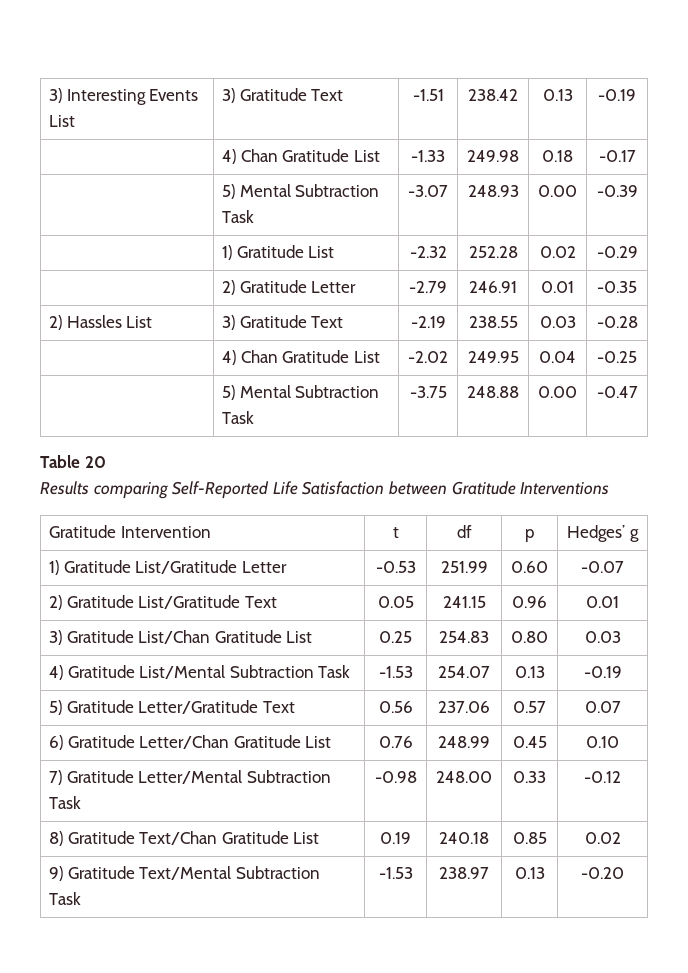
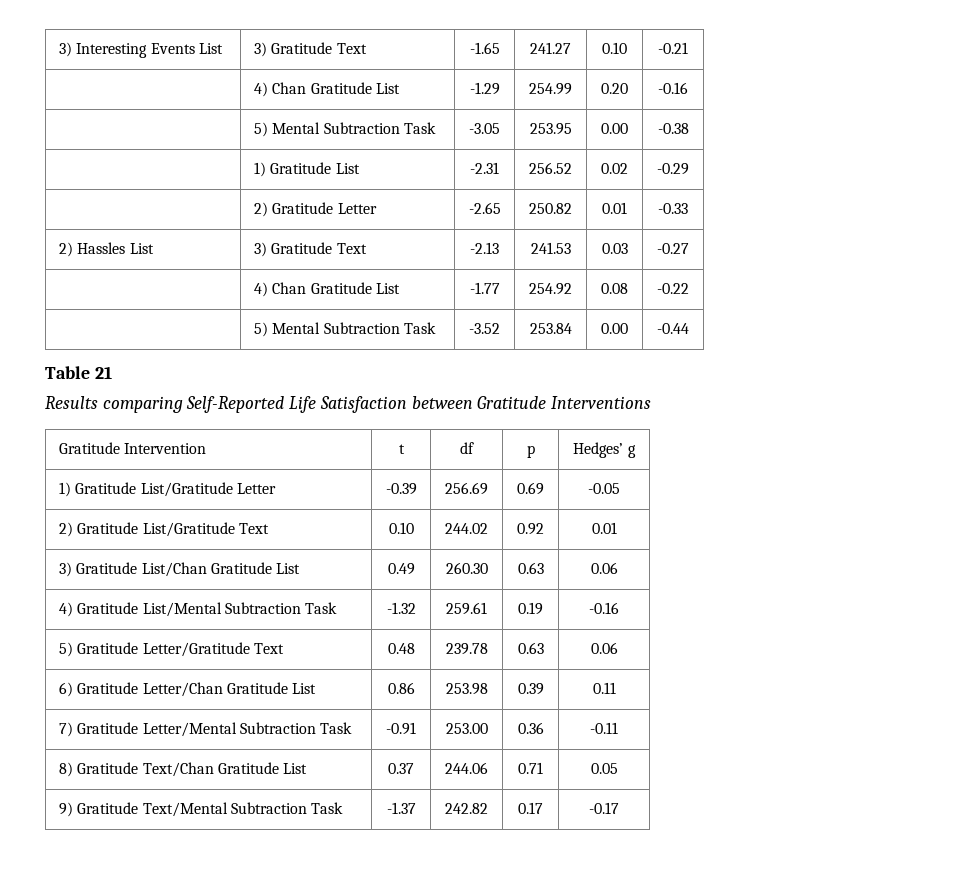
[412,89,444,101] [468,89,518,101] [542,89,573,101] [598,89,636,101] [222,149,380,164] [411,150,445,162] [467,150,519,162] [542,150,573,162] [598,150,636,162] [222,184,380,199] [222,210,255,223] [408,185,448,197] [467,185,519,197] [538,185,577,197] [596,185,638,197] -1.51 | 238.42 | 0.13 | -0.19 // | 4) Chan Gratitude List | -1.33 | 249.98 | 0.18 | -0.17 // | 5) Mental Subtraction Task | -3.07 | 248.93 | 0.00 | -0.39 -> [469,42,500,54] [530,42,571,54] [602,42,627,54] [658,42,688,54] [253,82,400,97] [469,82,500,95] [529,83,572,95] [601,83,628,94] [658,82,688,94] [253,122,436,137] [469,123,500,134] [529,123,572,135] [601,123,628,134] [657,123,689,134] -1.65 | 241.27 | 0.10 | -0.21 // | 4) Chan Gratitude List | -1.29 | 254.99 | 0.20 | -0.16 // | 5) Mental Subtraction Task | -3.05 | 253.95 | 0.00 | -0.38
[409,246,447,258] [468,246,518,258] -2.32 | 252.28 -> [470,162,499,174] [529,162,572,174] -2.31 | 256.52
[409,281,447,293] [469,281,517,293] -2.79 | 246.91 -> [468,202,501,214] [529,203,572,214] -2.65 | 250.82
[597,281,637,293] -0.35 -> [658,203,688,214] -0.33
[410,316,446,328] [468,316,518,328] -2.19 | 238.55 -> [470,242,499,254] [530,242,571,254] -2.13 | 241.53
[596,316,638,328] [222,350,380,365] [408,351,448,363] [467,351,519,363] [539,351,576,363] [597,351,637,363] [222,385,380,400] [222,411,255,424] [409,386,447,398] [467,386,519,398] [538,386,577,398] [596,386,638,398] -0.28 // | 4) Chan Gratitude List | -2.02 | 249.95 | 0.04 | -0.25 // | 5) Mental Subtraction Task | -3.75 | 248.88 | 0.00 | -0.47 -> [657,243,689,254] [253,282,400,297] [469,282,500,294] [529,283,572,295] [601,283,628,294] [657,283,689,294] [253,322,436,337] [469,323,500,334] [529,323,572,334] [601,323,628,334] [657,323,689,334] -0.27 // | 4) Chan Gratitude List | -1.77 | 254.92 | 0.08 | -0.22 // | 5) Mental Subtraction Task | -3.52 | 253.84 | 0.00 | -0.44
[84,456,106,468] 20 -> [94,366,112,379] 21
[375,561,416,573] [440,561,488,573] [511,561,548,573] [581,561,624,573] -0.53 | 251.99 | 0.60 | -0.07 -> [385,483,417,495] [445,482,488,495] [517,482,544,495] [588,483,620,494] -0.39 | 256.69 | 0.69 | -0.05
[377,596,414,608] [442,596,486,608] [512,596,547,608] 0.05 | 241.15 | 0.96 -> [388,522,414,534] [445,523,488,534] [517,523,544,535] 0.10 | 244.02 | 0.92
[379,631,412,643] [439,631,489,643] [511,631,548,643] [584,631,621,643] 0.25 | 254.83 | 0.80 | 0.03 -> [387,563,415,575] [445,562,488,574] [517,562,544,574] [590,562,618,574] 0.49 | 260.30 | 0.63 | 0.06
[378,666,413,678] [438,666,490,678] [514,666,545,678] [583,666,622,678] -1.53 | 254.07 | 0.13 | -0.19 -> [386,602,416,614] [446,602,487,615] [518,602,543,615] [589,602,619,614] -1.32 | 259.61 | 0.19 | -0.16
[378,701,413,713] [438,701,490,713] [513,701,546,713] [584,701,621,713] 0.56 | 237.06 | 0.57 | 0.07 -> [387,643,415,654] [445,643,488,655] [517,642,544,654] [590,642,618,654] 0.48 | 239.78 | 0.63 | 0.06
[378,736,413,748] [438,736,490,748] [512,736,547,748] [586,736,619,748] 0.76 | 248.99 | 0.45 | 0.10 -> [387,682,415,694] [445,683,488,695] [517,683,544,695] [592,682,616,694] 0.86 | 253.98 | 0.39 | 0.11
[374,771,417,783] [436,771,492,783] [513,771,546,783] [584,771,621,783] -0.98 | 248.00 | 0.33 | -0.12 -> [386,722,416,735] [445,723,488,734] [517,722,544,734] [590,722,618,734] -0.91 | 253.00 | 0.36 | -0.11
[380,832,411,844] [439,832,489,844] [512,832,547,844] [584,832,621,844] 0.19 | 240.18 | 0.85 | 0.02 -> [388,763,414,774] [445,762,488,774] [518,762,543,774] [590,763,618,774] 0.37 | 244.06 | 0.71 | 0.05
[378,867,413,879] [439,867,489,879] [514,867,545,879] [581,867,624,879] -1.53 | 238.97 | 0.13 | -0.20 -> [386,802,416,814] [445,803,488,814] [518,802,543,814] [589,802,619,814] -1.37 | 242.82 | 0.17 | -0.17

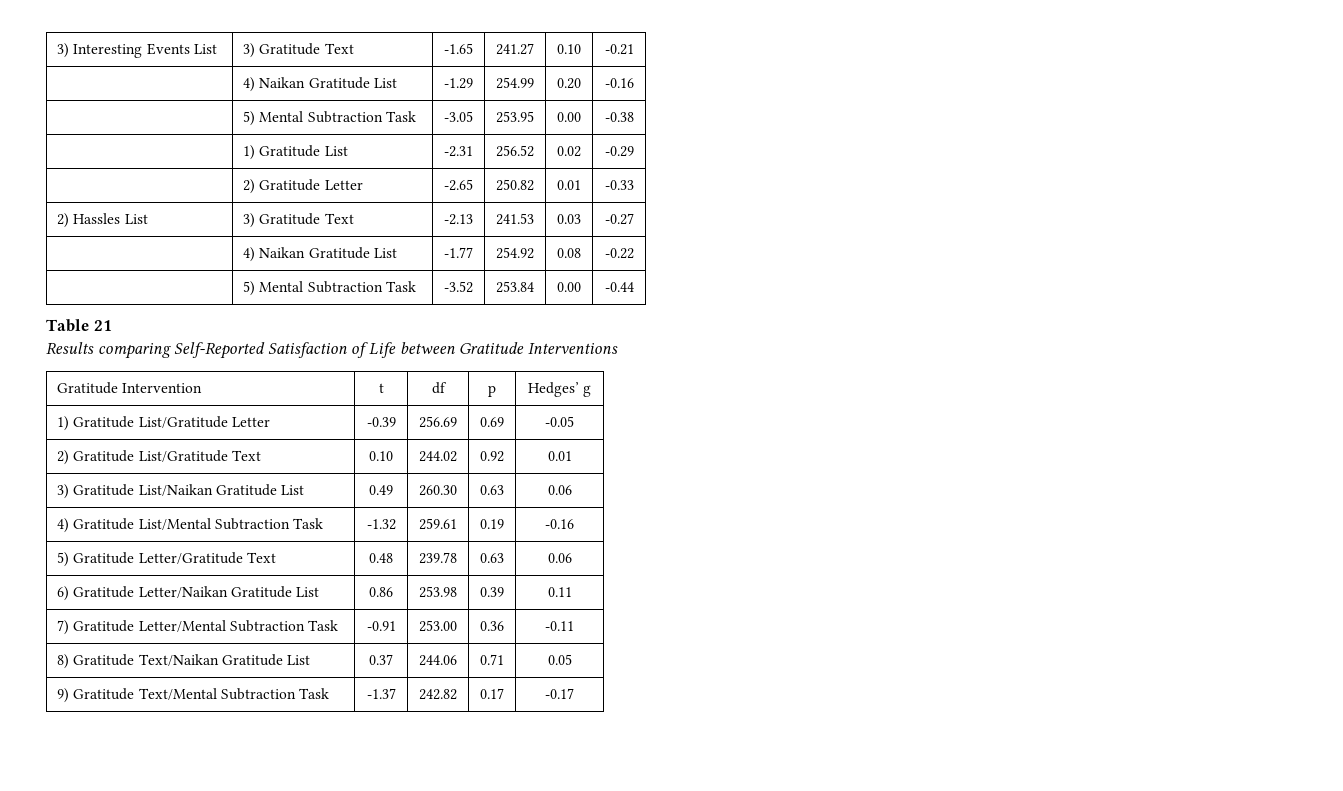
[272,82,307,94] Chan -> [259,77,306,88] Naikan
[272,282,307,294] Chan -> [259,247,306,258] Naikan
[289,396,407,413] Life Satisfaction -> [267,342,396,358] Satisfaction of Life
[141,562,207,577] List/Chan -> [138,484,213,496] List/Naikan
[142,682,223,697] Letter/Chan -> [138,586,228,598] Letter/Naikan
[142,762,214,777] Text/Chan -> [138,654,219,666] Text/Naikan

